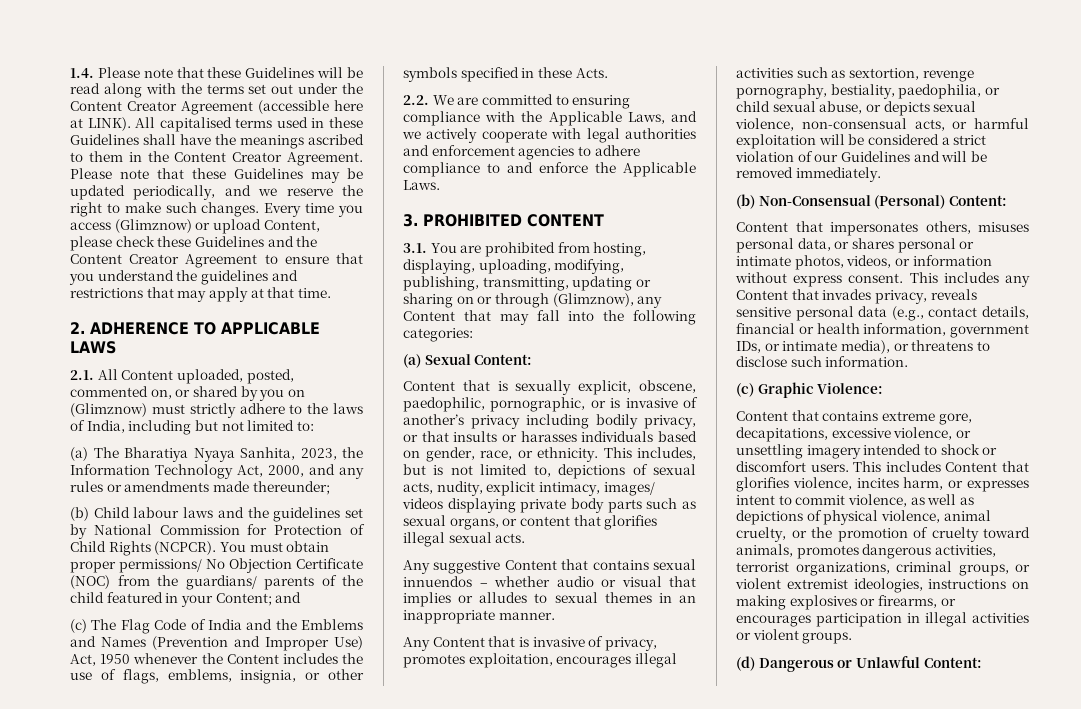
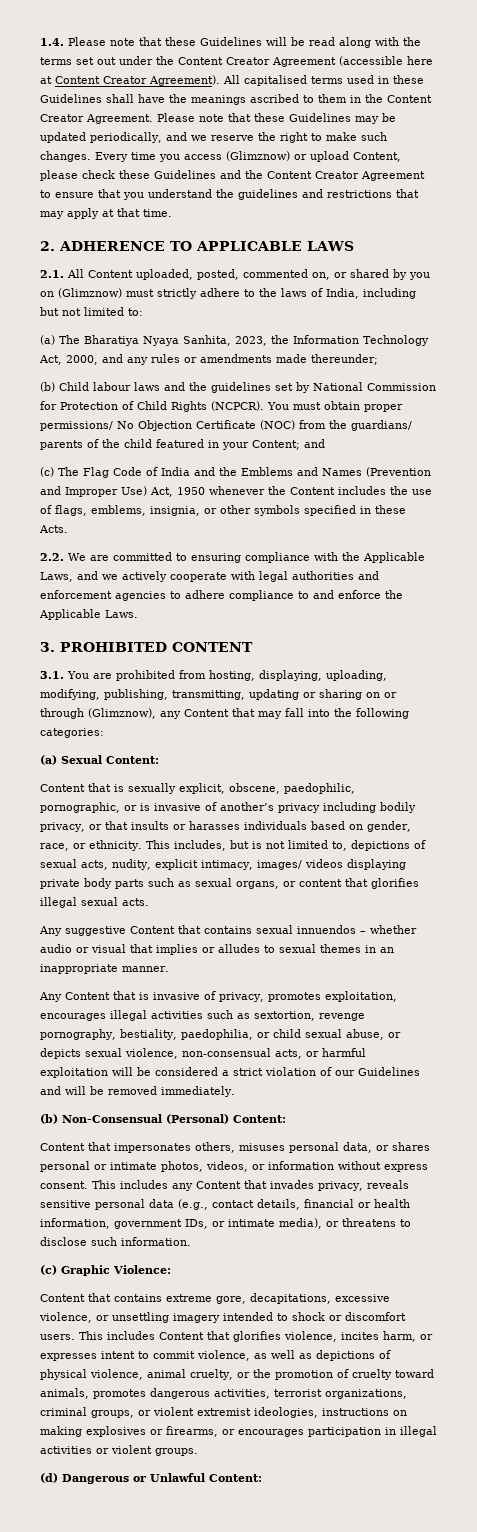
[87,117,131,131] LINK). -> [55,75,220,86] Content Creator Agreement).

